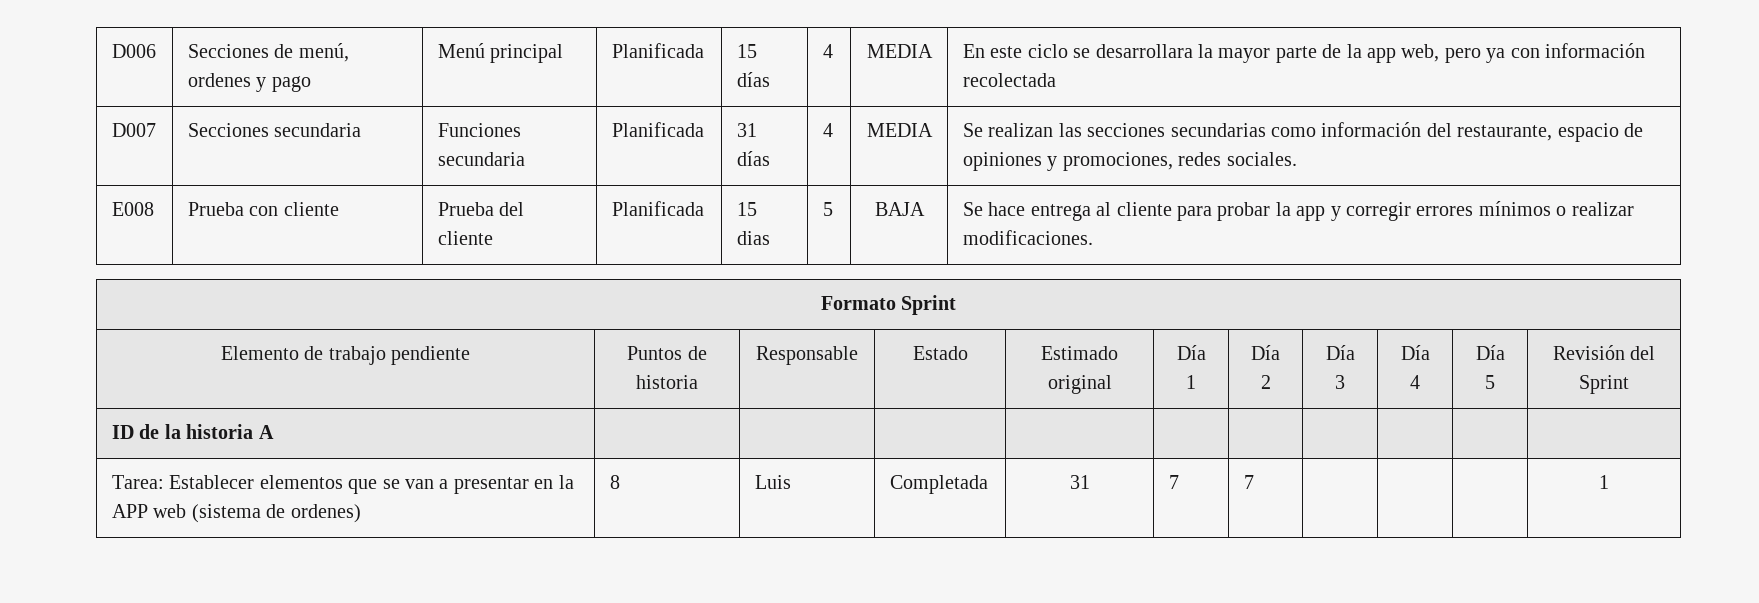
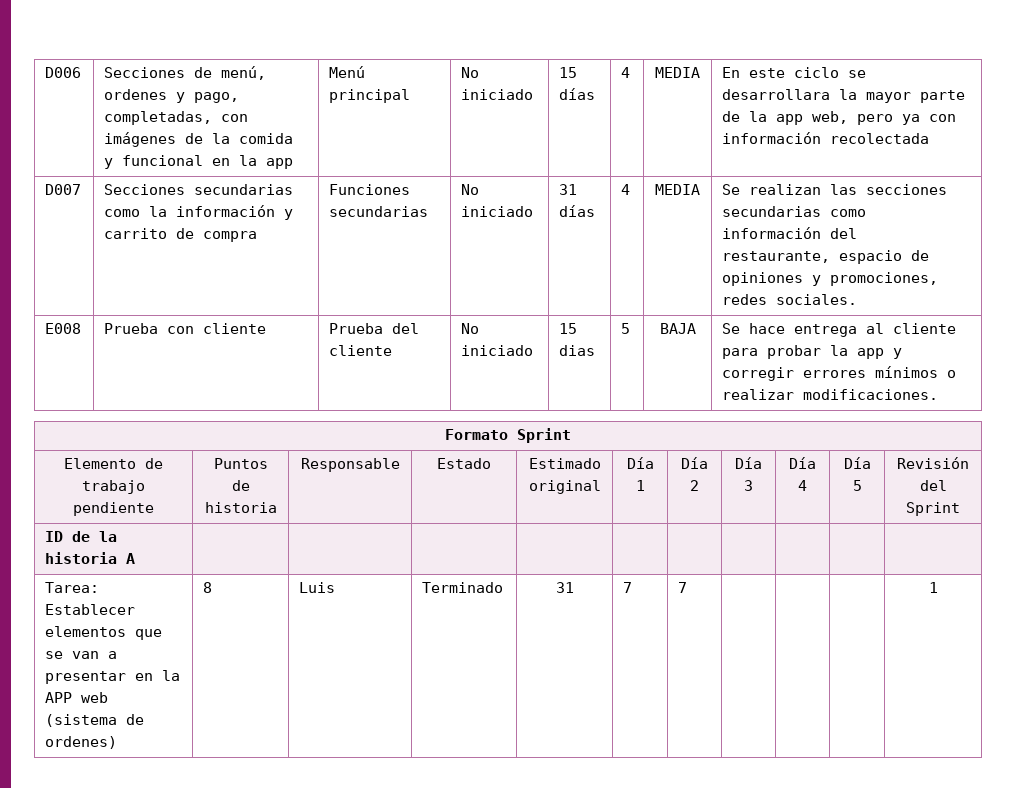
[271,76,311,92] pago -> [194,92,240,103] [104,111,249,125] [104,132,294,147] [104,155,294,169] pago, completadas, con imágenes de la comida y funcional en la app
[611,43,704,58] Planificada -> [461,67,480,78] [461,89,534,100] No iniciado
[274,123,362,137] [437,123,521,137] [437,152,525,166] [611,122,704,137] secundaria | Funciones secundaria | Planificada -> [194,184,294,195] [104,205,294,220] [104,228,258,242] [329,184,411,195] [329,206,429,217] [461,184,480,195] [461,206,534,217] secundarias como la información y carrito de compra | Funciones secundarias | No iniciado
[611,201,704,216] Planificada -> [461,323,480,334] [461,345,534,356] No iniciado
[889,475,988,494] Completada -> [422,582,504,593] Terminado

